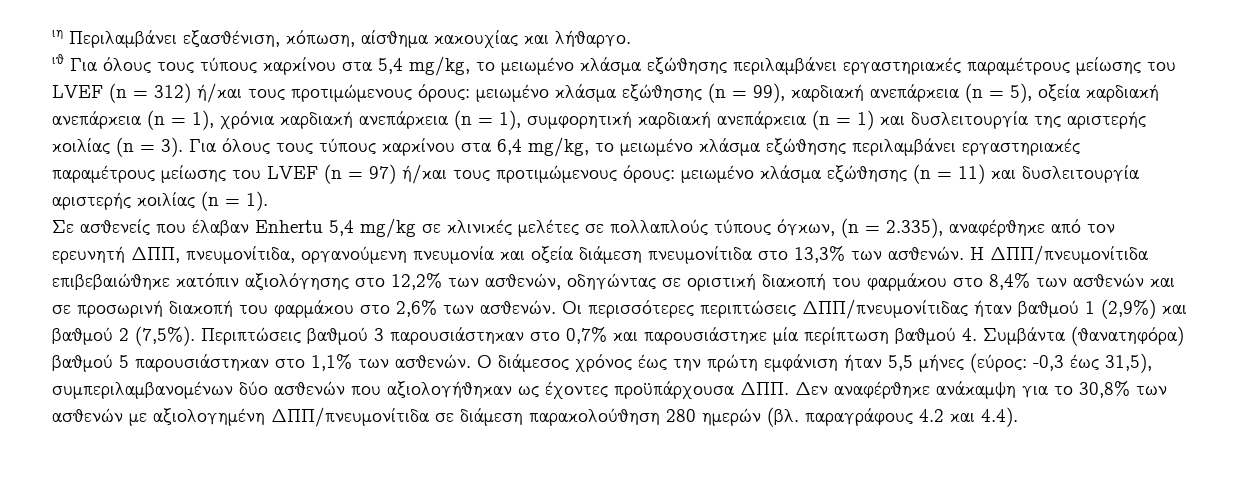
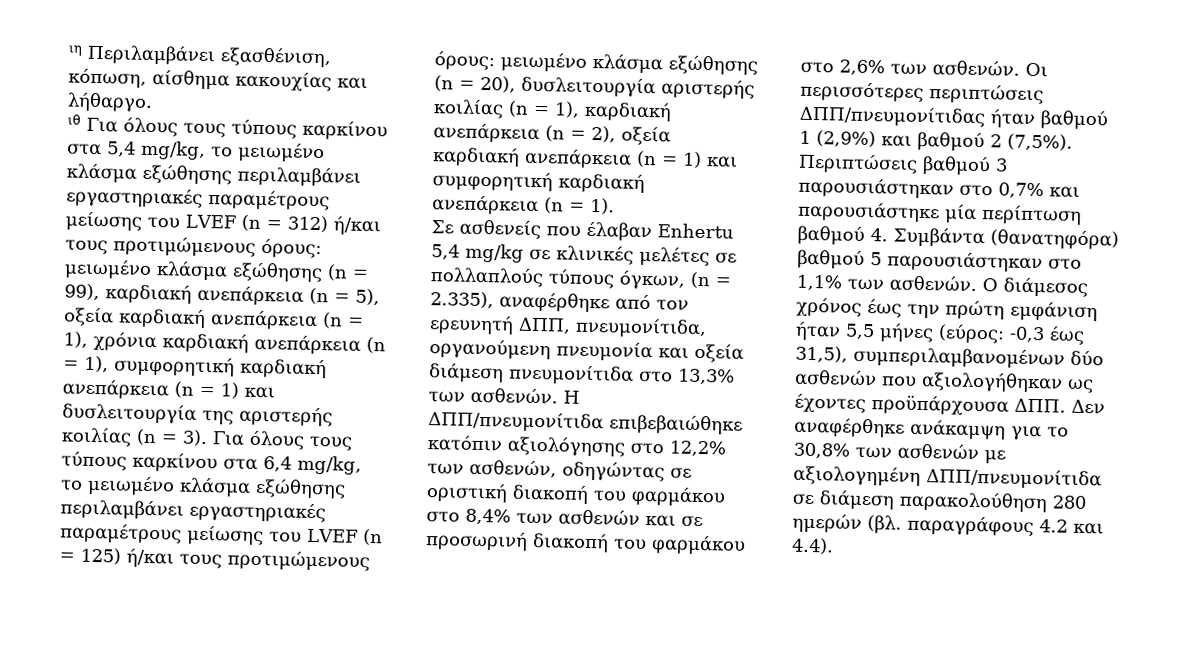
[369,164,1016,184] 97) ή/και τους προτιμώμενους όρους: μειωμένο κλάσμα εξώθησης (n = 11) και -> [80,547,370,572] [434,51,758,75] [434,75,516,93] 125) ή/και τους προτιμώμενους όρους: μειωμένο κλάσμα εξώθησης (n = 20),
(240, 202) none -> [554,101,672,122] [433,123,671,146] [432,147,738,169] [432,171,645,193] [432,195,585,216] 1), καρδιακή ανεπάρκεια (n = 2), οξεία καρδιακή ανεπάρκεια (n = 1) και συμφορητική καρδιακή ανεπάρκεια (n =

